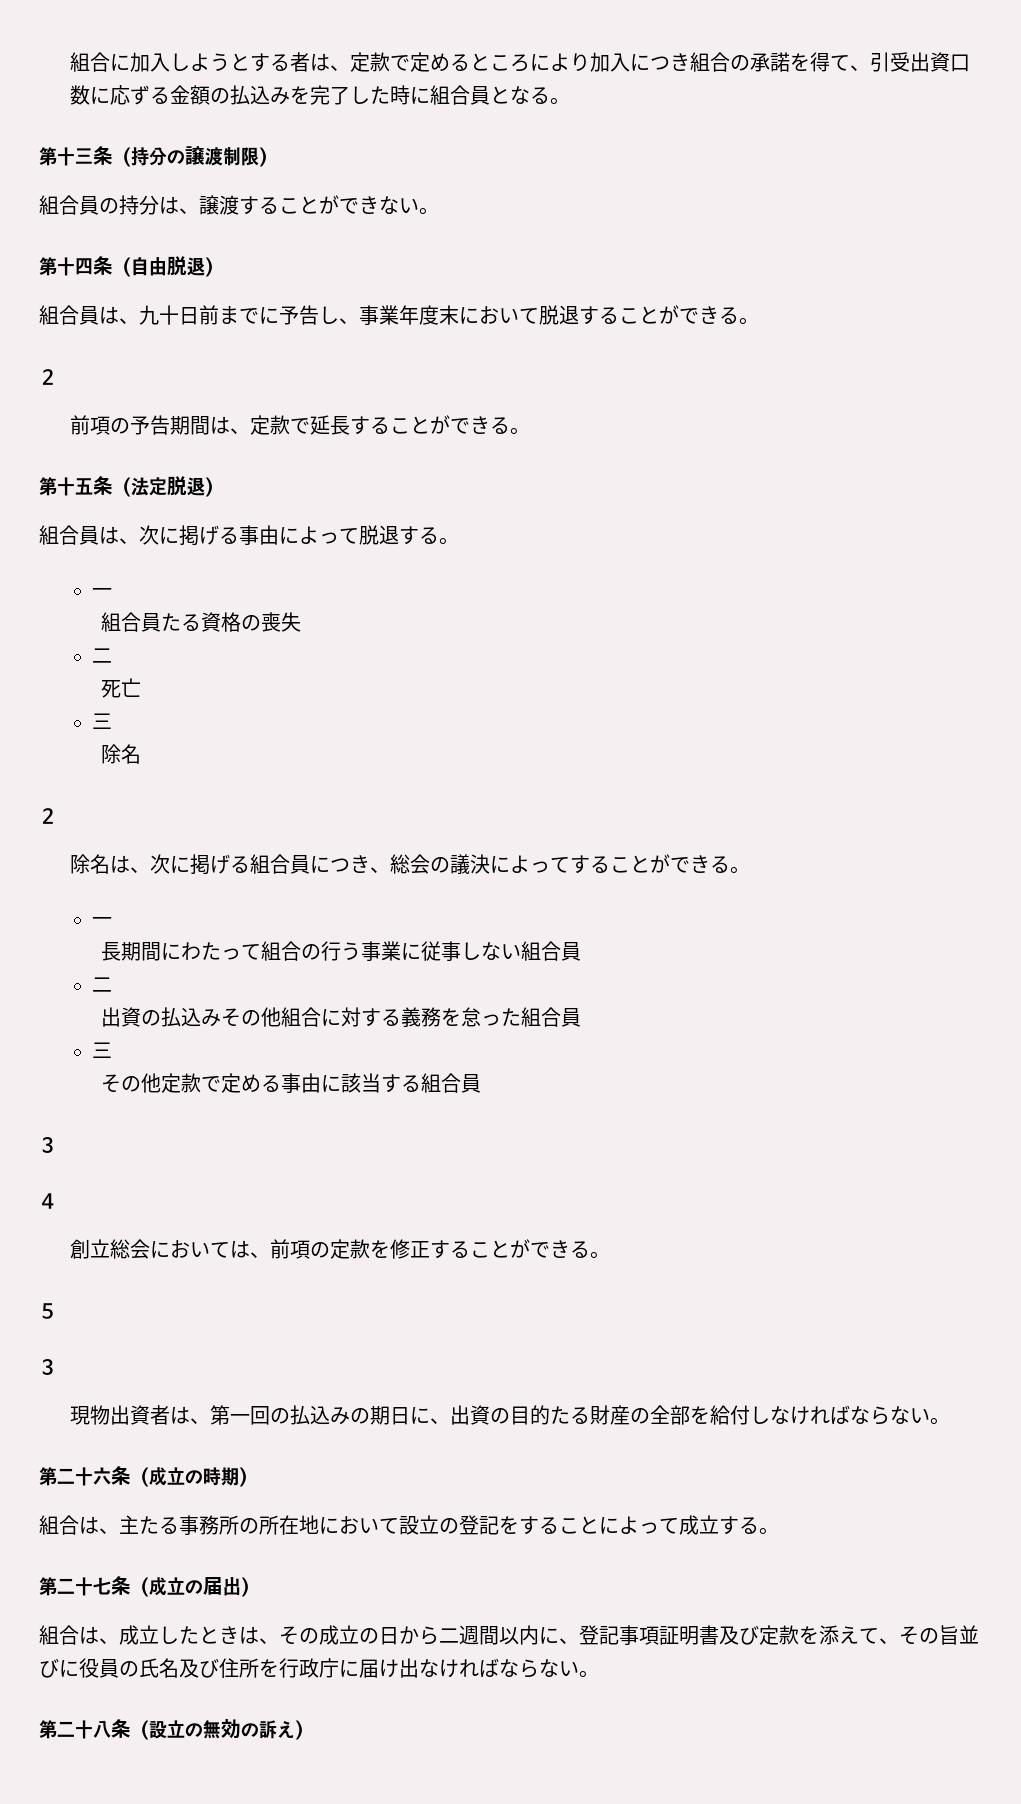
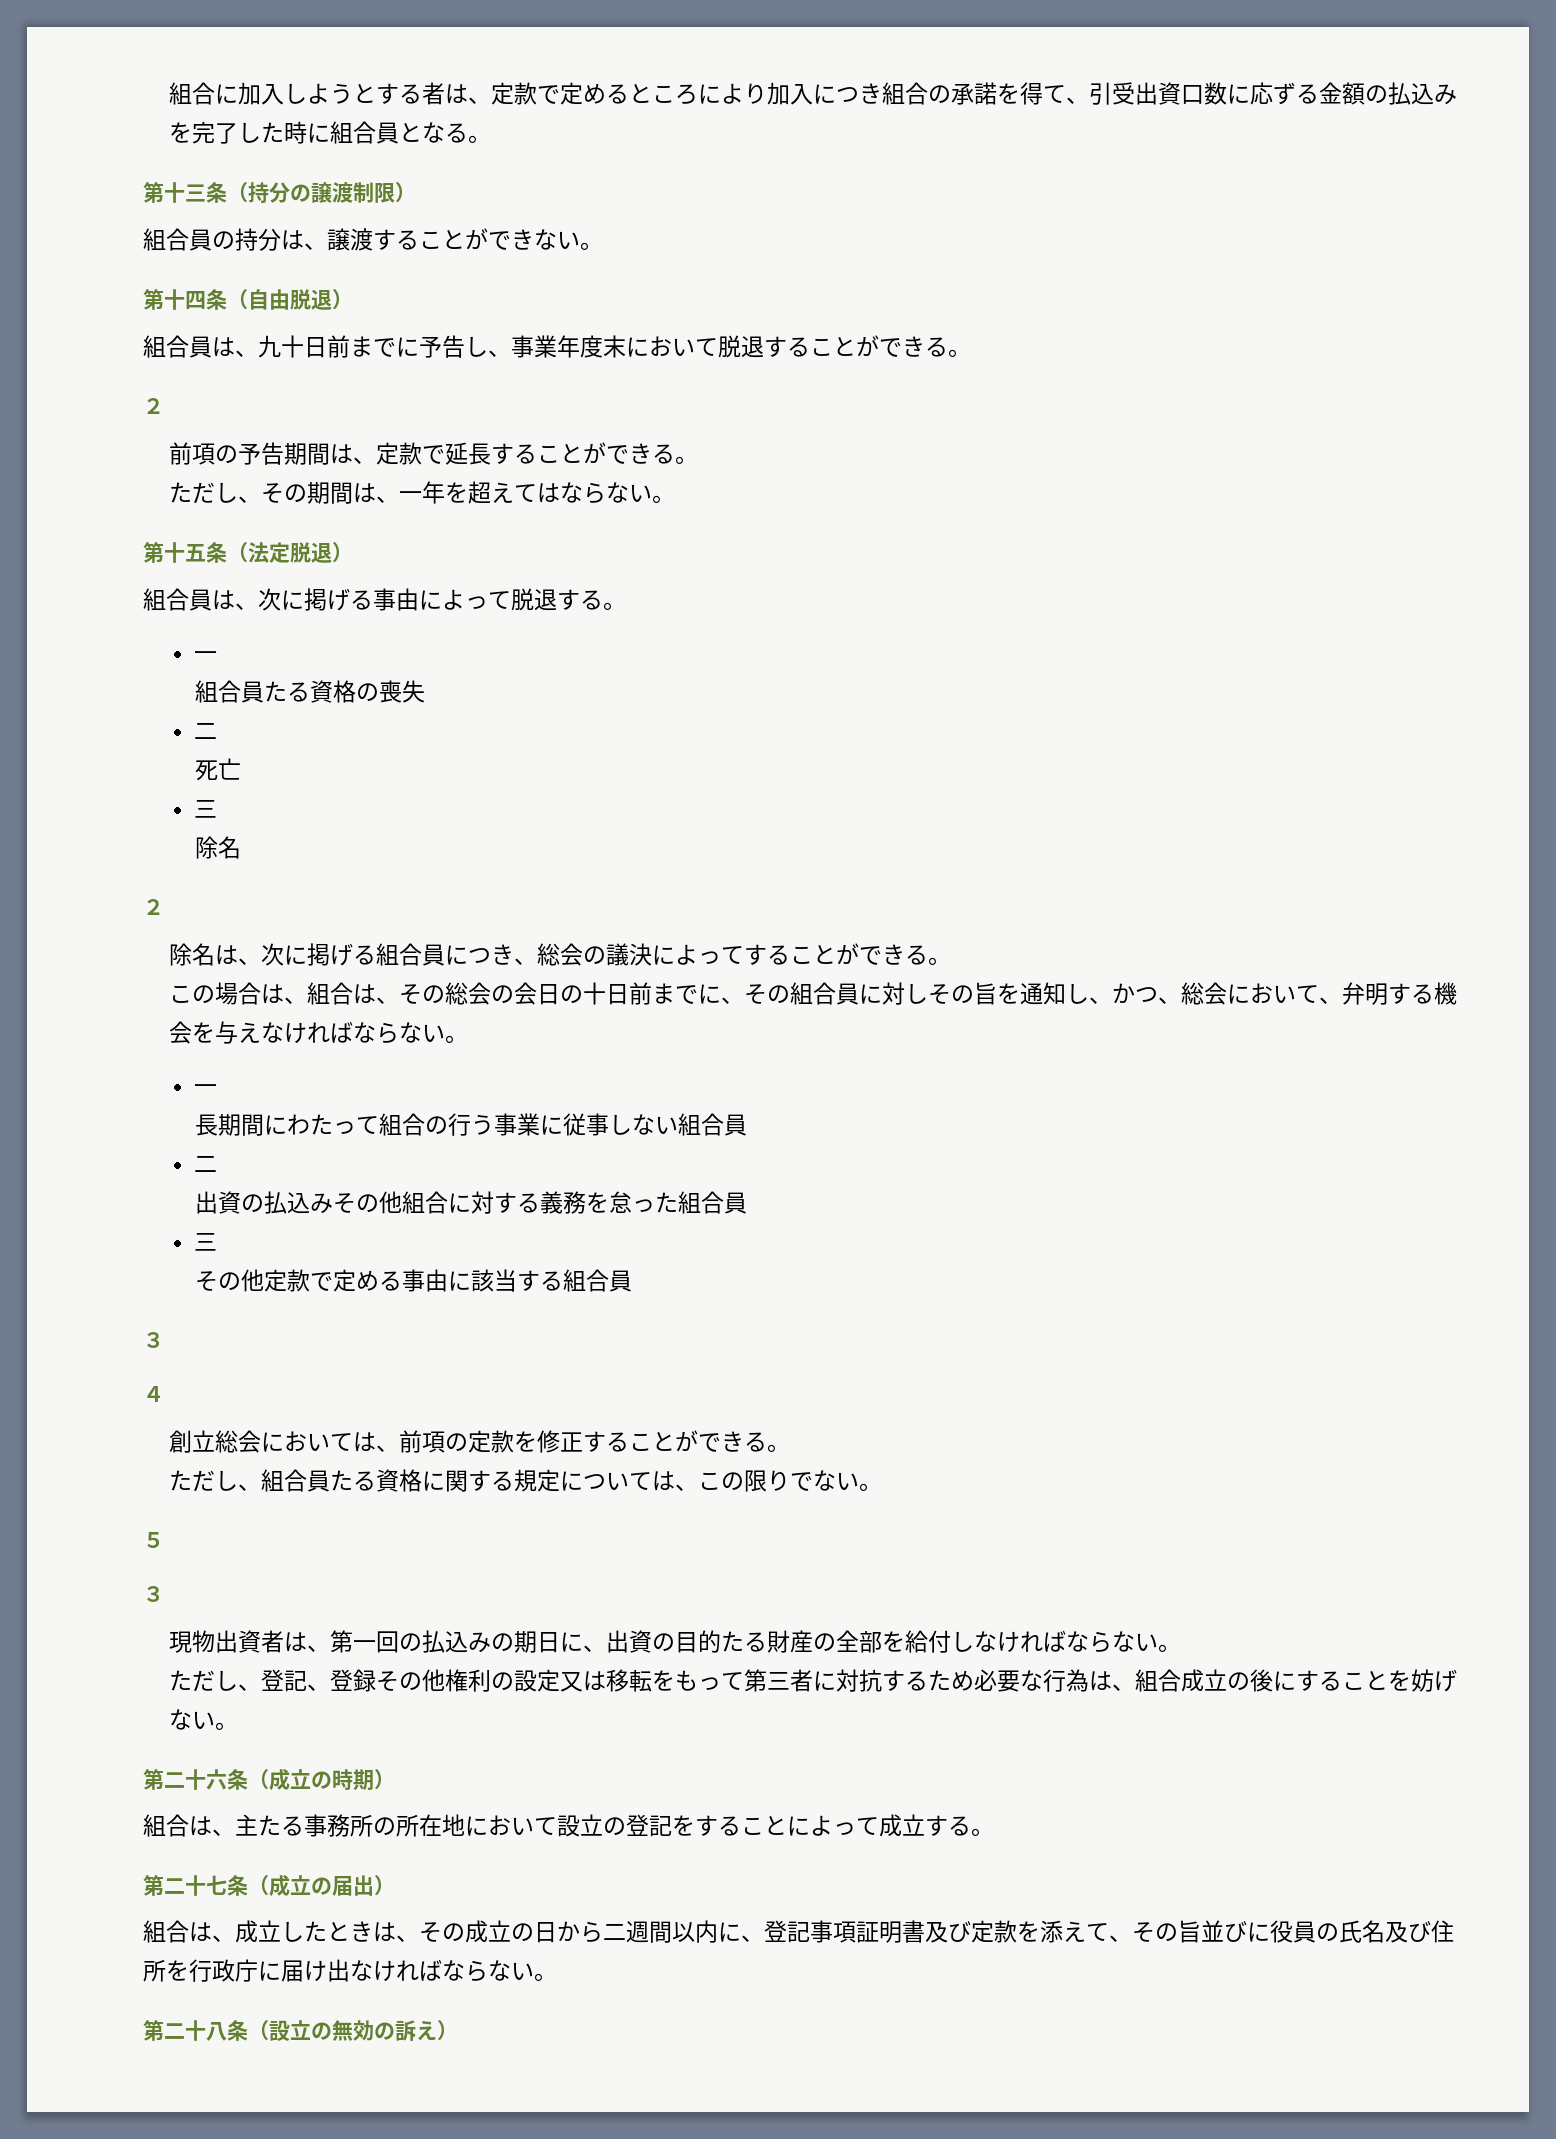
(531, 431) none -> [169,481,676,504] // ただし、その期間は、一年を超えてはならない。
(751, 870) none -> [169,982,1458,1005] [169,1021,469,1044] // この場合は、組合は、その総会の会日の十日前までに、その組合員に対しその旨を通知し、かつ、総会において、弁明する機会を与えなければならない。
(611, 1255) none -> [169,1469,883,1492] // ただし、組合員たる資格に関する規定については、この限りでない。
(951, 1421) none -> [169,1669,1458,1692] [169,1709,239,1730] // ただし、登記、登録その他権利の設定又は移転をもって第三者に対抗するため必要な行為は、組合成立の後にすることを妨げない。

